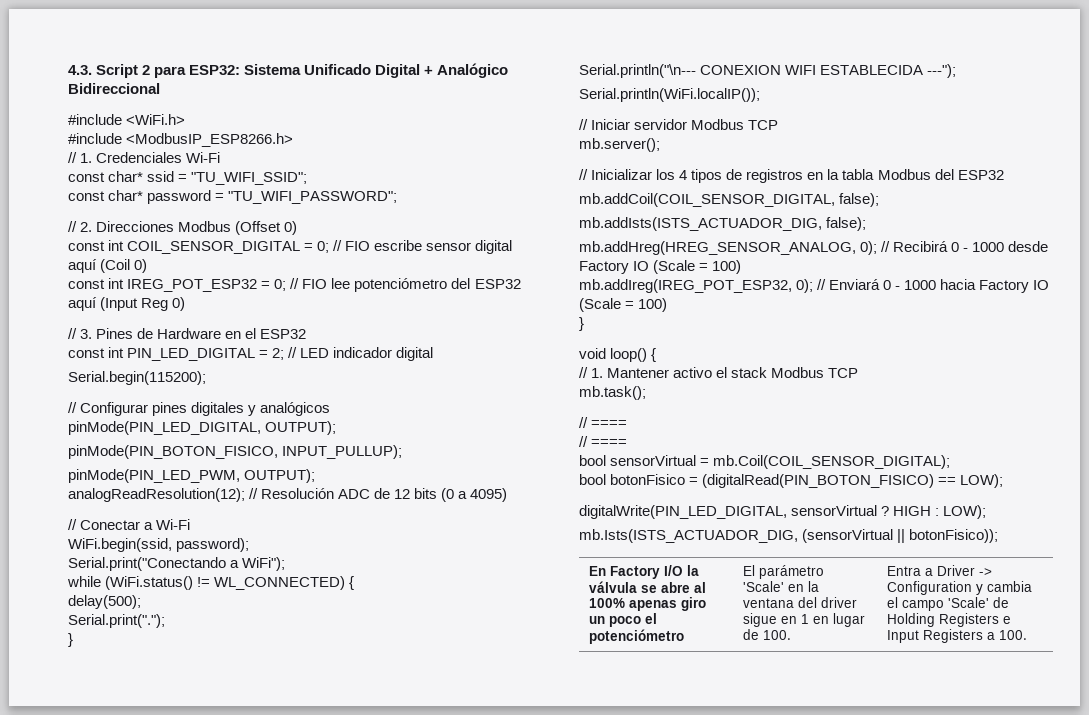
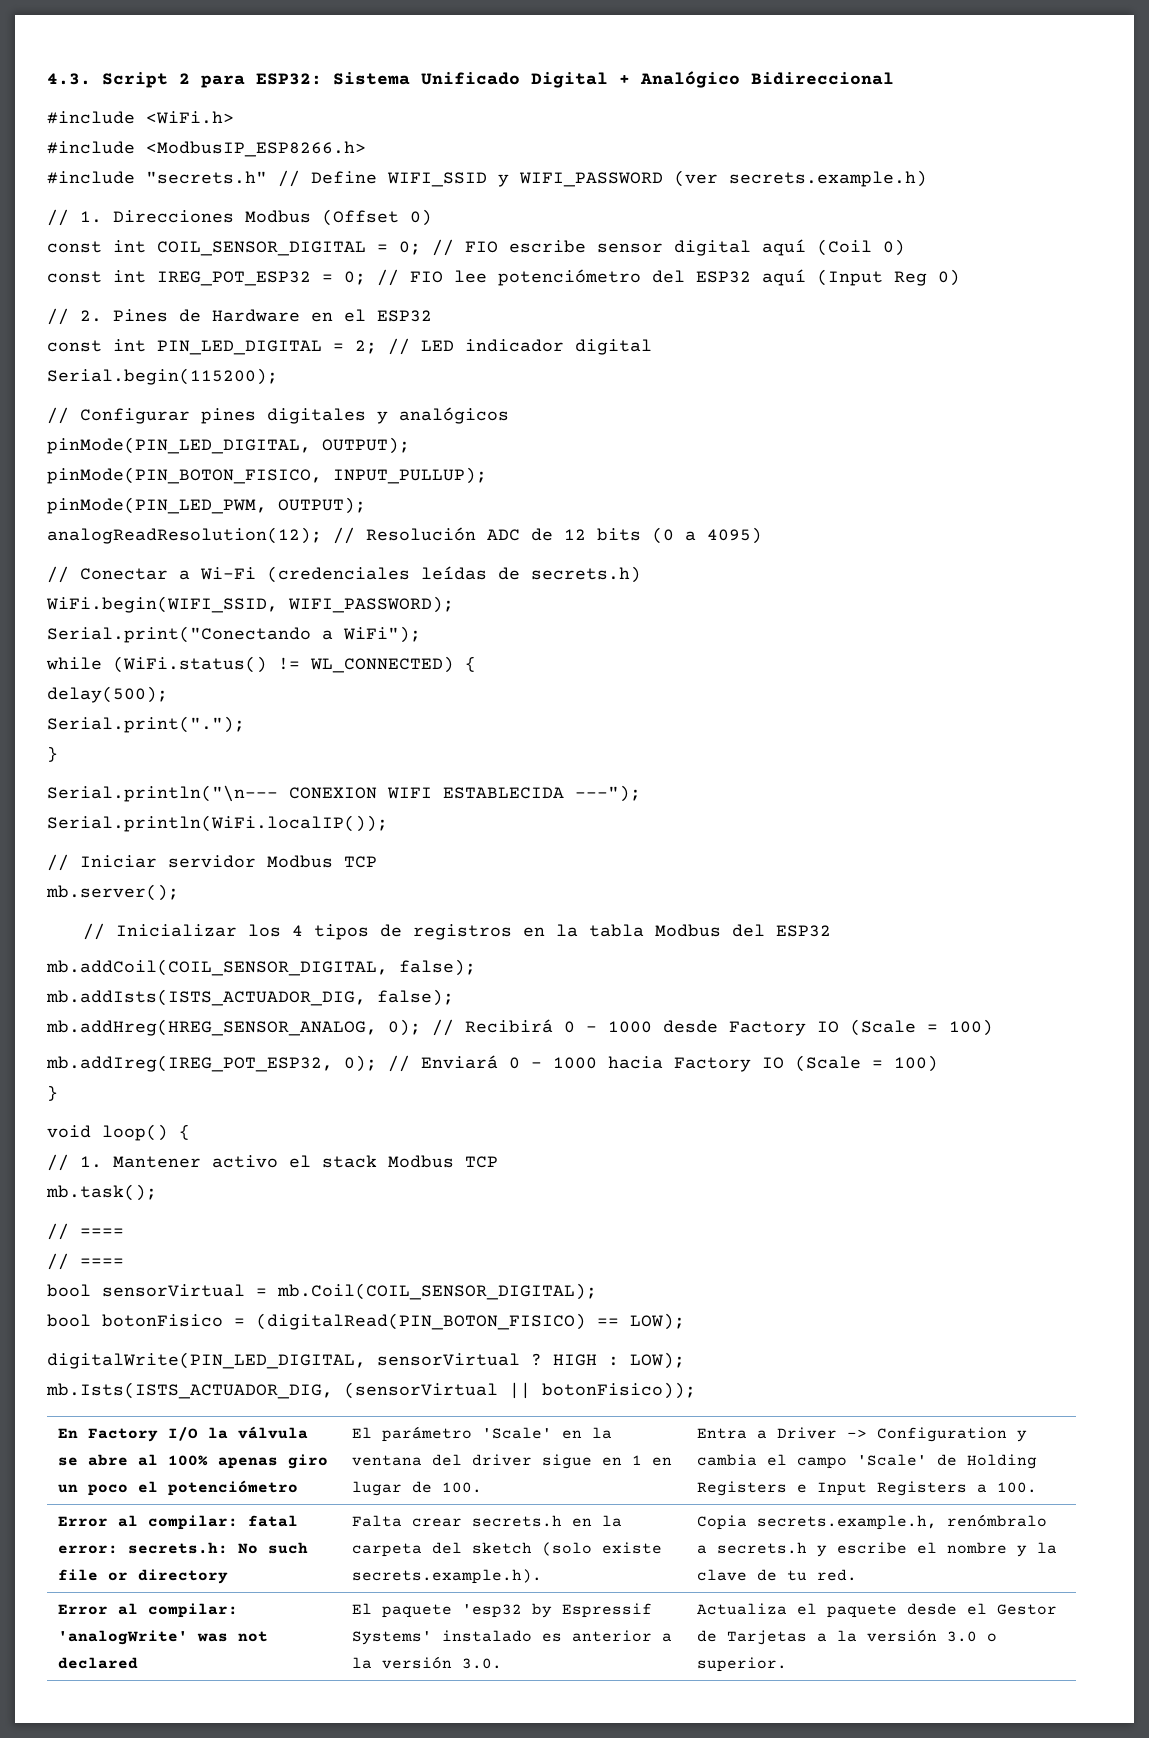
[68,152,221,163] [68,171,308,185] [68,190,398,204] [68,221,93,232] // 1. Credenciales Wi-Fi // const char* ssid = "TU_WIFI_SSID"; // const char* password = "TU_WIFI_PASSWORD"; // // 2. -> [47,170,927,187] [47,209,102,226] #include "secrets.h" // Define WIFI_SSID y WIFI_PASSWORD (ver secrets.example.h) // // 1.
[80,329,93,339] 3. -> [80,310,102,322] 2.
[68,538,250,552] // WiFi.begin(ssid, password); -> [267,566,641,583] [46,596,454,613] (credenciales leídas de secrets.h) // WiFi.begin(WIFI_SSID, WIFI_PASSWORD);
(1028, 635) none -> [57,1515,298,1530] [57,1542,308,1554] [57,1569,228,1584] [351,1515,622,1527] [351,1542,662,1557] [351,1569,542,1584] [696,1514,1047,1530] [696,1542,1057,1557] [696,1569,857,1581] [57,1603,238,1618] [57,1630,268,1645] [57,1657,138,1669] [351,1603,652,1618] [351,1630,672,1645] [351,1656,502,1669] [696,1603,1057,1618] [696,1629,997,1645] [696,1657,787,1672] // Error al compilar: fatal error: secrets.h: No such file or directory | Falta crear secrets.h en la carpeta del sketch (solo existe secrets.example.h). | Copia secrets.example.h, renómbralo a secrets.h y escribe el nombre y la clave de tu red. // Error al compilar: 'analogWrite' was not declared | El paquete 'esp32 by Espressif Systems' instalado es anterior a la versión 3.0. | Actualiza el paquete desde el Gestor de Tarjetas a la versión 3.0 o superior.

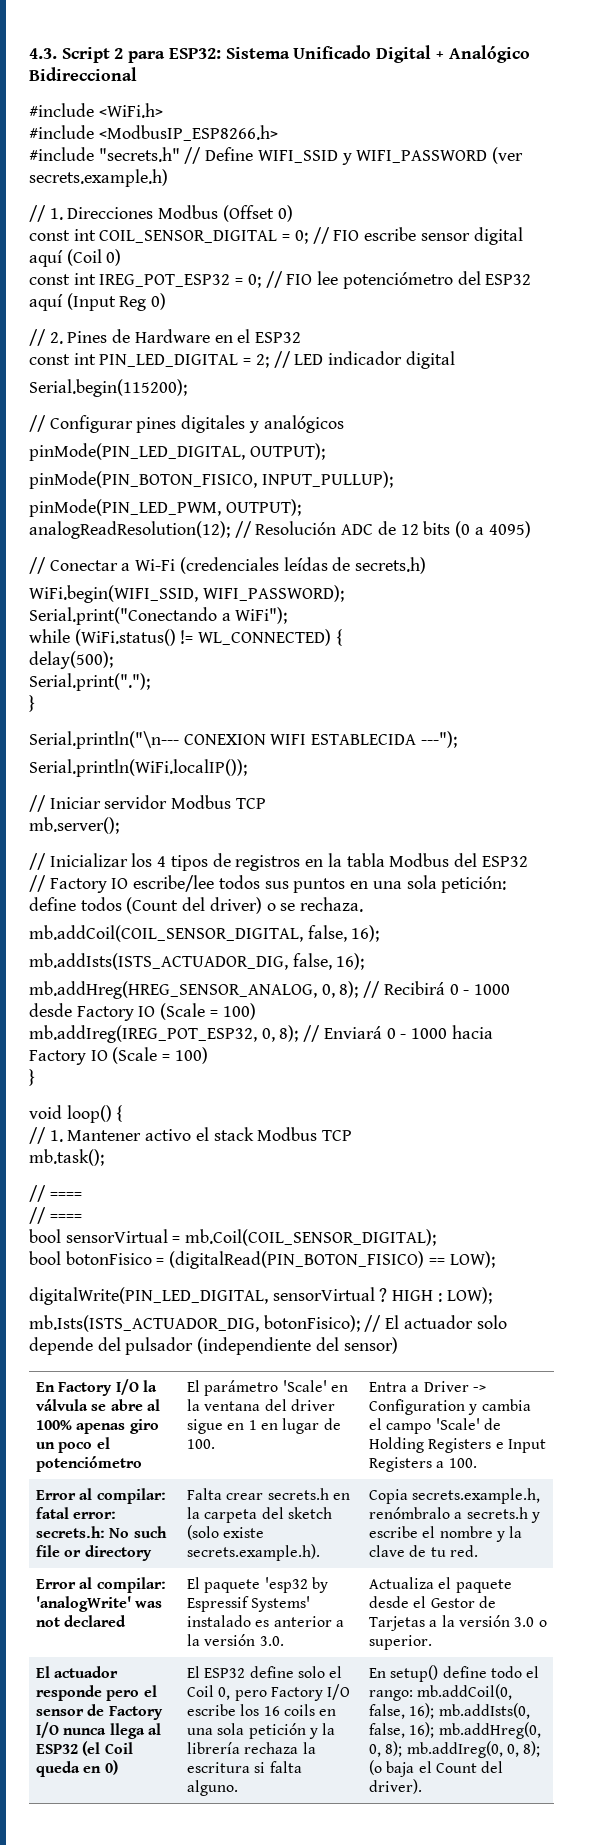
(832, 931) none -> [29,875,507,893] [29,897,364,914] // // Factory IO escribe/lee todos sus puntos en una sola petición: define todos (Count del driver) o se rechaza.
[399,959,476,976] false); -> [307,925,380,942] false, 16);
[377,989,454,1006] false); -> [292,953,365,970] false, 16);
[388,1019,421,1036] 0); -> [321,981,359,998] 0, 8);
[344,1055,377,1072] 0); -> [261,1025,299,1042] 0, 8);
[344,1382,696,1399] (sensorVirtual || botonFisico)); -> [263,1315,507,1332] [29,1337,398,1355] botonFisico); // El actuador solo depende del pulsador (independiente del sensor)
(787, 1664) none -> [36,1666,119,1678] [36,1685,157,1701] [36,1704,163,1720] [36,1722,162,1739] [36,1741,133,1756] [36,1760,118,1777] [187,1666,343,1678] [187,1684,351,1701] [187,1704,337,1716] [187,1723,336,1739] [187,1742,316,1754] [187,1761,302,1773] [187,1780,239,1796] [369,1665,540,1682] [369,1684,513,1701] [369,1703,530,1719] [369,1722,541,1739] [369,1741,541,1758] [369,1760,504,1777] [369,1779,423,1794] // El actuador responde pero el sensor de Factory I/O nunca llega al ESP32 (el Coil queda en 0) | El ESP32 define solo el Coil 0, pero Factory I/O escribe los 16 coils en una sola petición y la librería rechaza la escritura si falta alguno. | En setup() define todo el rango: mb.addCoil(0, false, 16); mb.addIsts(0, false, 16); mb.addHreg(0, 0, 8); mb.addIreg(0, 0, 8); (o baja el Count del driver).

